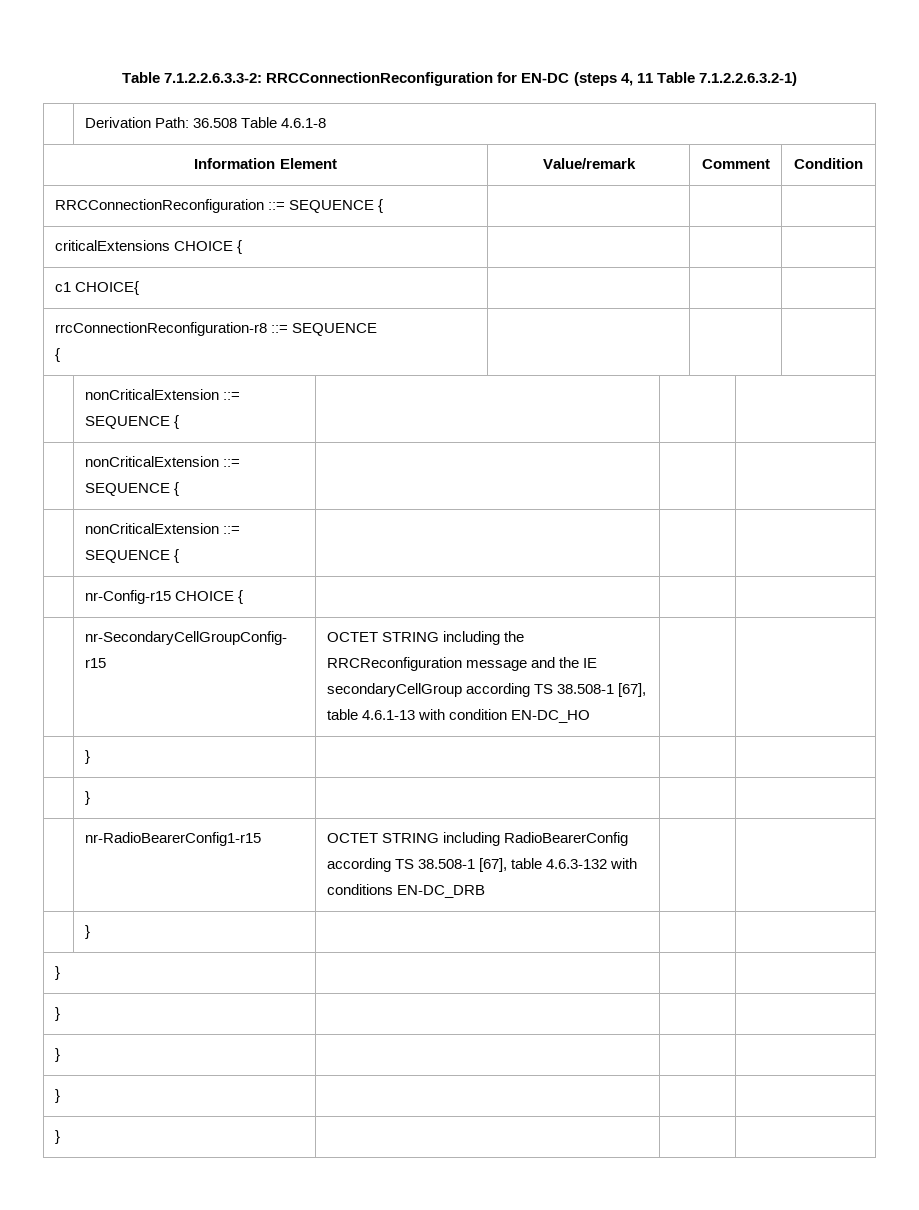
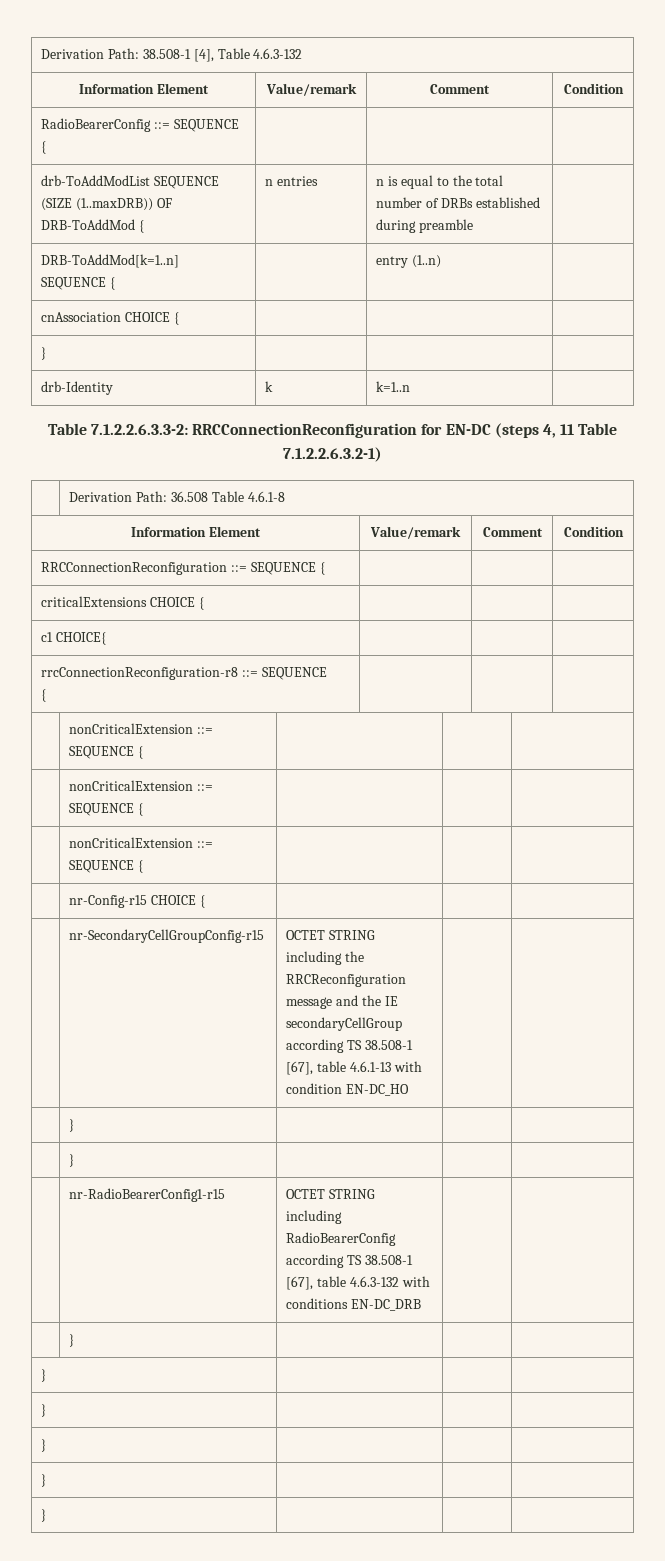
(122, 77) none -> [41,48,303,62] [79,83,209,94] [265,83,357,96] [430,84,490,94] [563,83,624,94] [41,118,239,132] [41,141,47,154] [41,175,220,189] [41,198,172,211] [41,219,145,233] [265,176,319,186] [376,175,504,189] [376,197,540,208] [376,219,474,233] [41,254,180,268] [41,277,116,290] [376,255,442,268] [41,312,179,325] [41,347,47,360] [41,381,114,395] [265,381,274,392] [376,381,411,392] Derivation Path: 38.508-1 [4], Table 4.6.3-132 // Information Element | Value/remark | Comment | Condition // RadioBearerConfig ::= SEQUENCE { | | | // drb-ToAddModList SEQUENCE (SIZE (1..maxDRB)) OF DRB-ToAddMod { | n entries | n is equal to the total number of DRBs established during preamble | // DRB-ToAddMod[k=1..n] SEQUENCE { | | entry (1..n) | // cnAssociation CHOICE { | | | // } | | | // drb-Identity | k | k=1..n | //

